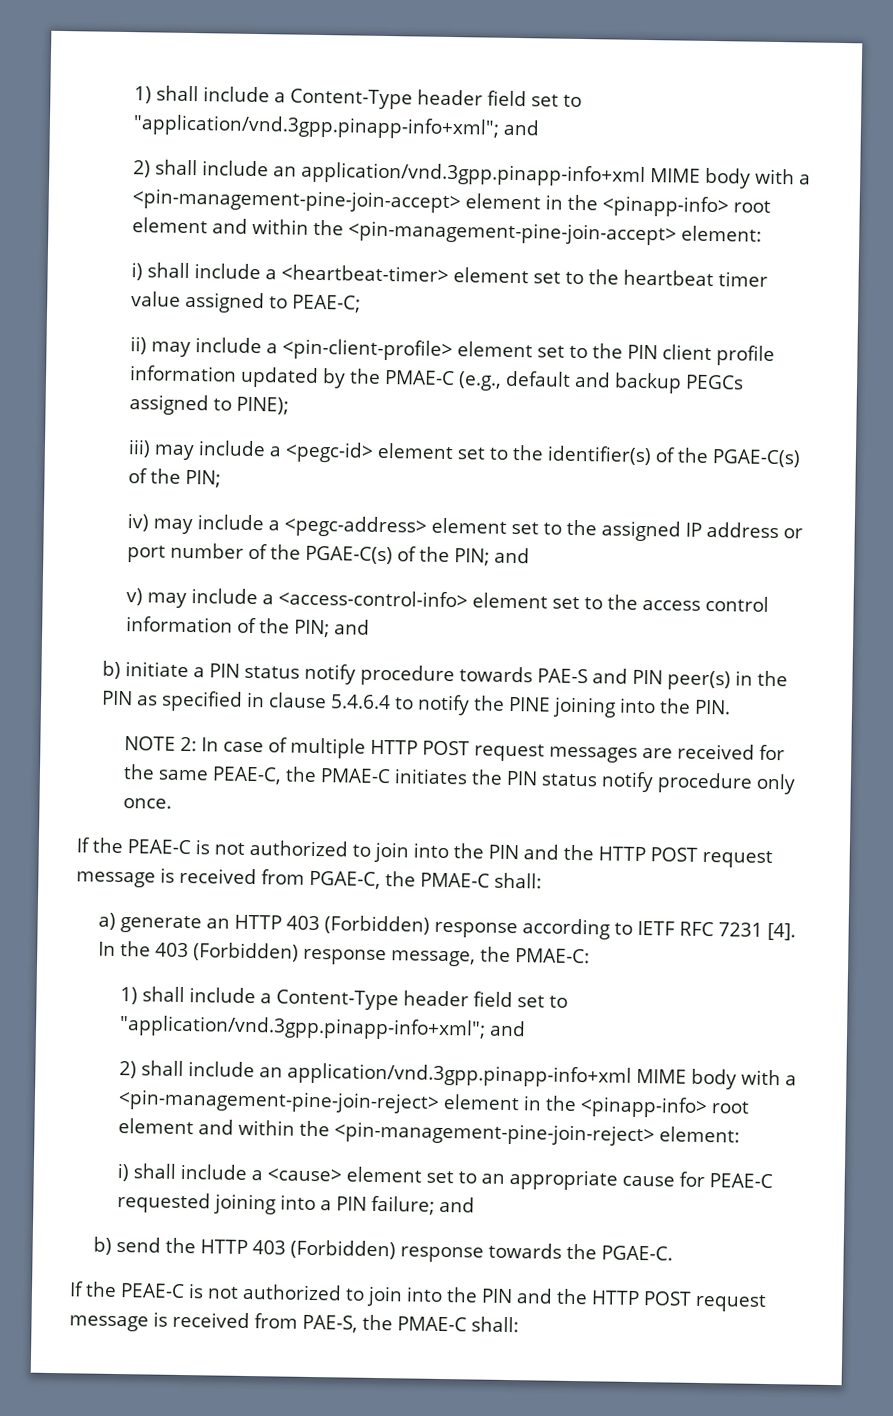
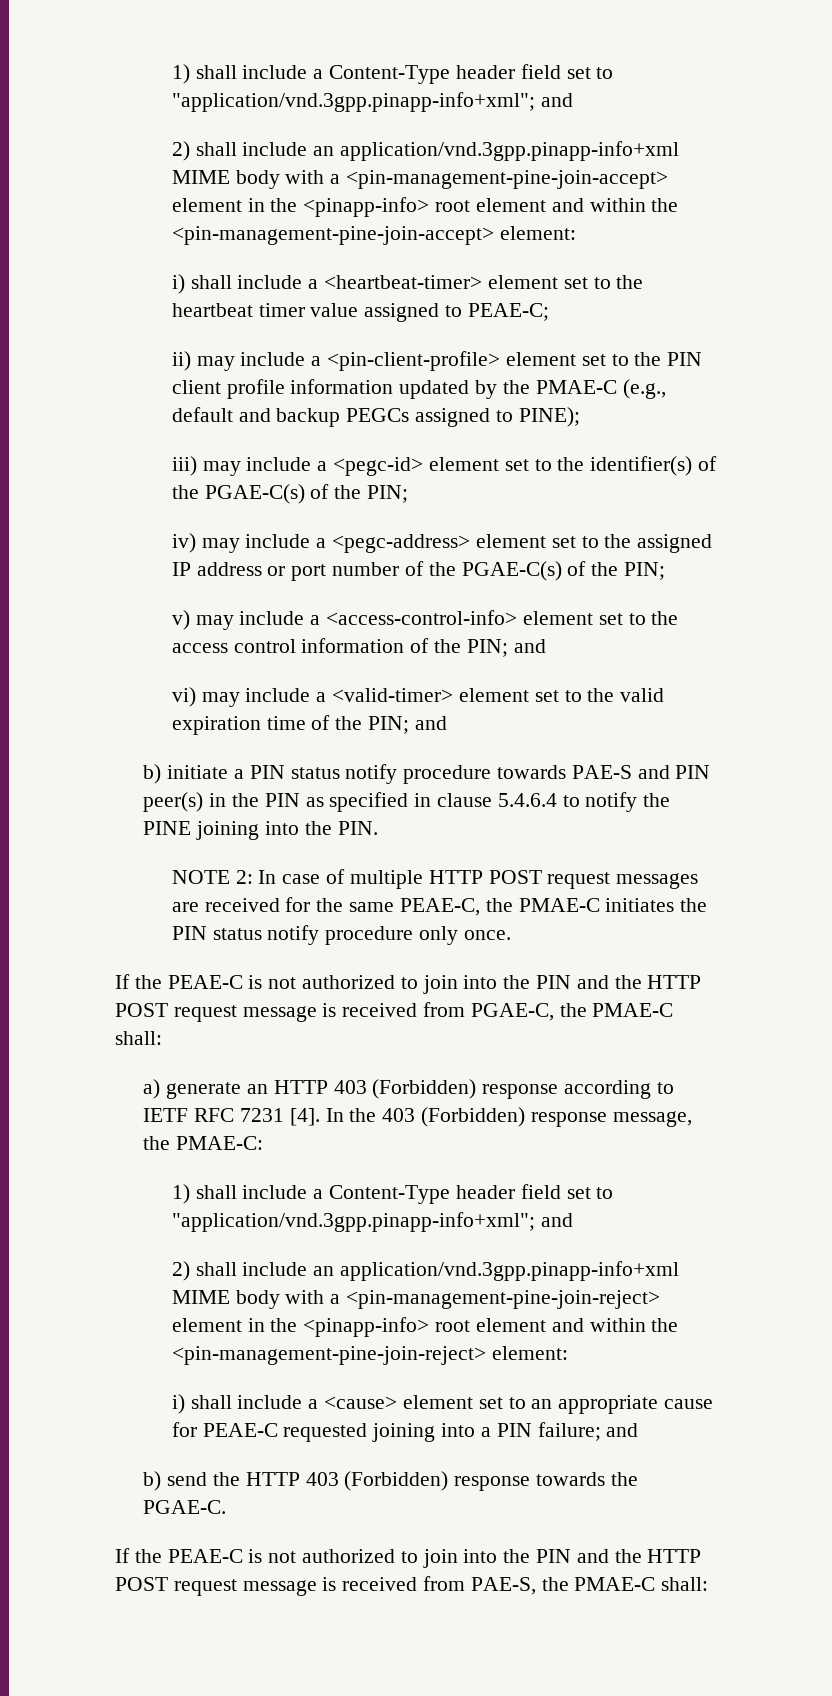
[493,547,530,564] and -> (665, 571) none
(370, 627) none -> [171,687,665,707] [171,715,447,735] // vi) may include a <valid-timer> element set to the valid expiration time of the PIN; and

